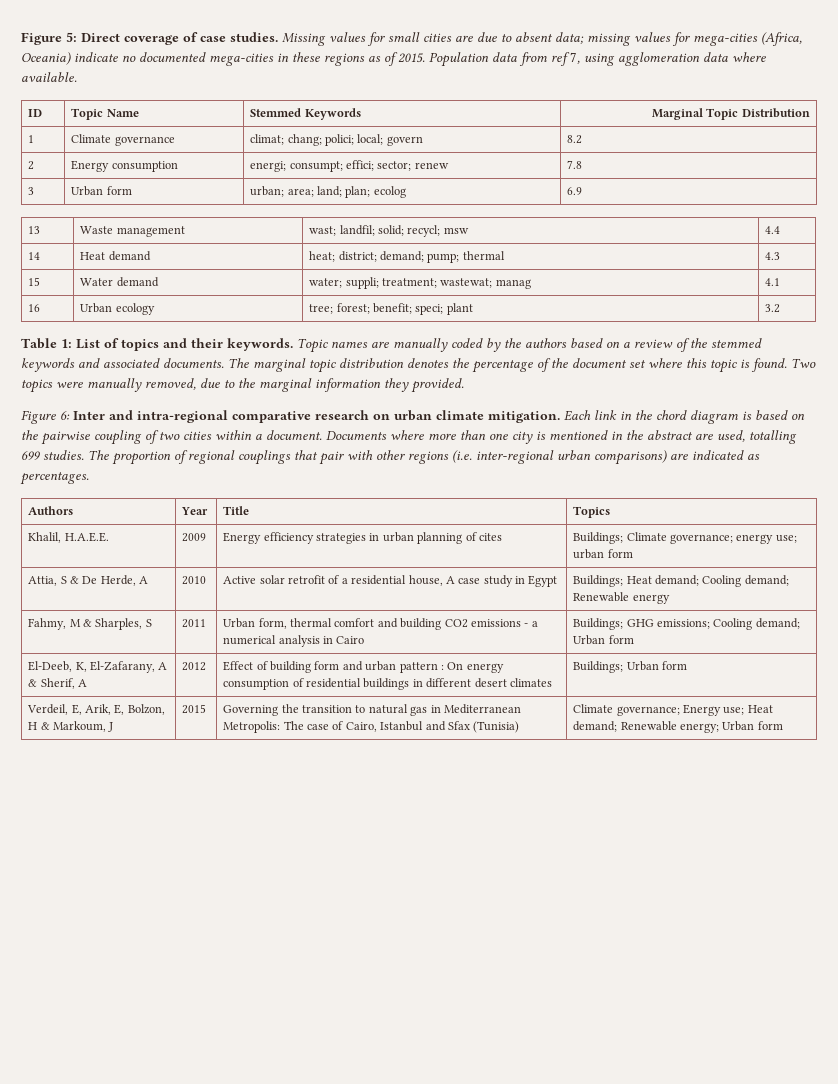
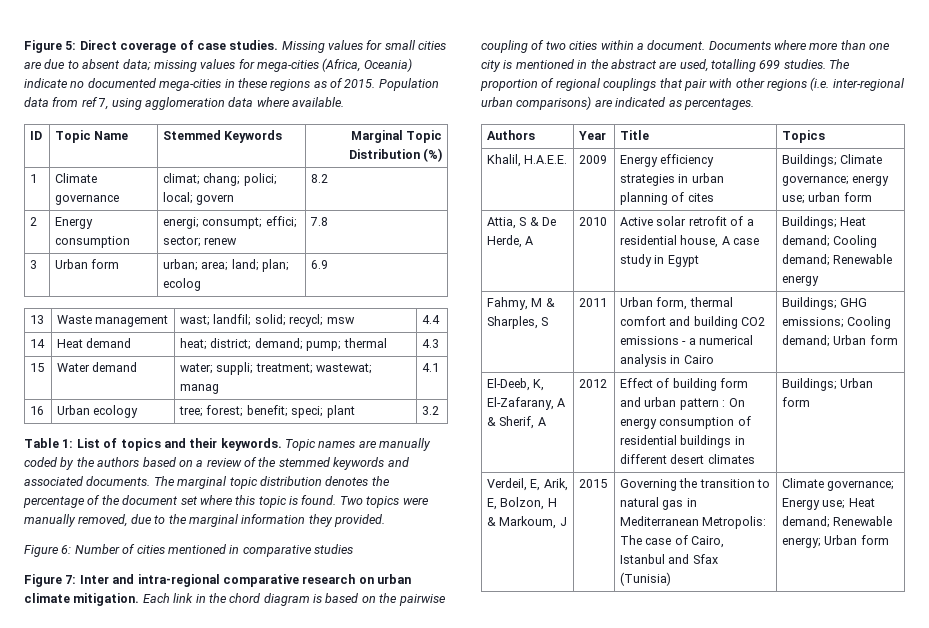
(810, 113) none -> [422,148,442,162] (%)
(70, 415) none -> [74,544,353,557] [24,574,77,587] Number of cities mentioned in comparative studies // Figure 7:

